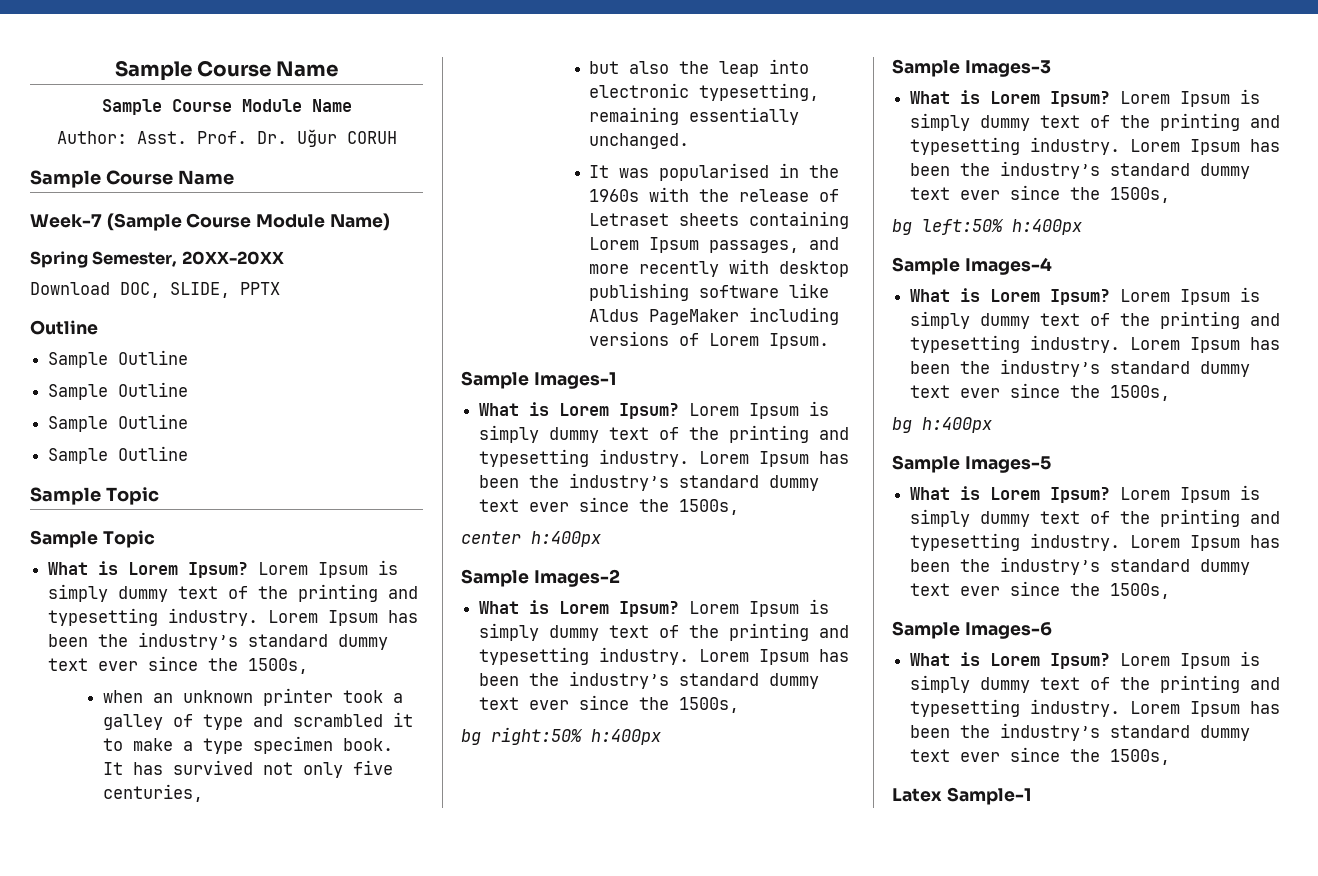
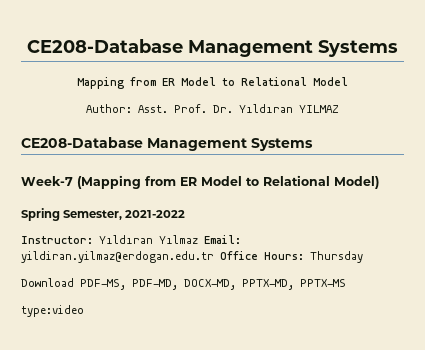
[114,60,339,81] [101,99,352,115] [56,129,397,147] [30,170,234,188] [30,213,390,231] [30,251,284,268] [30,282,280,298] [30,320,98,335] [48,350,189,368] [48,382,189,400] [48,414,189,432] [48,446,189,464] [30,487,159,505] [30,530,155,548] [48,560,399,578] [48,584,419,602] [48,608,419,626] [48,632,389,650] [48,656,309,674] [103,688,404,706] [103,712,414,730] [103,736,394,754] [103,760,394,778] [103,784,204,802] [589,59,810,77] [589,83,820,101] [589,107,800,125] [589,133,690,149] [589,163,840,181] [589,187,840,202] [589,211,850,229] [589,237,840,253] [589,259,850,277] [589,283,830,301] [589,307,840,325] [589,331,830,349] [461,371,616,389] [479,401,830,419] [479,425,850,443] [479,449,850,467] [479,473,820,491] [479,497,740,515] [461,531,601,547] [461,569,620,587] [479,599,830,617] [479,623,850,641] [479,647,850,665] [479,671,820,689] [479,695,740,713] [461,727,661,745] [892,59,1051,77] [910,89,1261,107] [910,113,1281,131] [910,137,1281,155] [910,161,1251,179] [910,185,1171,203] [892,219,1082,235] [892,257,1052,275] [910,287,1261,305] [910,311,1281,329] [910,335,1281,353] [910,359,1251,377] [910,383,1171,401] [892,417,992,433] [892,455,1051,473] [910,485,1261,503] [910,509,1281,527] [910,533,1281,551] [910,557,1251,575] [910,581,1171,599] [892,621,1052,639] [910,651,1261,669] [910,675,1281,693] [910,699,1281,717] [910,723,1251,741] [910,747,1171,765] [892,787,1031,805] Sample Course Name // Sample Course Module Name // Author: Asst. Prof. Dr. Uğur CORUH // Sample Course Name // Week-7 (Sample Course Module Name) // Spring Semester, 20XX-20XX // Download DOC, SLIDE, PPTX // Outline // Sample Outline // Sample Outline // Sample Outline // Sample Outline // Sample Topic // Sample Topic // What is Lorem Ipsum? Lorem Ipsum is simply dummy text of the printing and typesetting industry. Lorem Ipsum has been the industry’s standard dummy text ever since the 1500s, // when an unknown printer took a galley of type and scrambled it to make a type specimen book. It has survived not only five centuries, // but also the leap into electronic typesetting, remaining essentially unchanged. // It was popularised in the 1960s with the release of Letraset sheets containing Lorem Ipsum passages, and more recently with desktop publishing software like Aldus PageMaker including versions of Lorem Ipsum. // Sample Images-1 // What is Lorem Ipsum? Lorem Ipsum is simply dummy text of the printing and typesetting industry. Lorem Ipsum has been the industry’s standard dummy text ever since the 1500s, // center h:400px // Sample Images-2 // What is Lorem Ipsum? Lorem Ipsum is simply dummy text of the printing and typesetting industry. Lorem Ipsum has been the industry’s standard dummy text ever since the 1500s, // bg right:50% h:400px // Sample Images-3 // What is Lorem Ipsum? Lorem Ipsum is simply dummy text of the printing and typesetting industry. Lorem Ipsum has been the industry’s standard dummy text ever since the 1500s, // bg left:50% h:400px // Sample Images-4 // What is Lorem Ipsum? Lorem Ipsum is simply dummy text of the printing and typesetting industry. Lorem Ipsum has been the industry’s standard dummy text ever since the 1500s, // bg h:400px // Sample Images-5 // What is Lorem Ipsum? Lorem Ipsum is simply dummy text of the printing and typesetting industry. Lorem Ipsum has been the industry’s standard dummy text ever since the 1500s, // Sample Images-6 // What is Lorem Ipsum? Lorem Ipsum is simply dummy text of the printing and typesetting industry. Lorem Ipsum has been the industry’s standard dummy text ever since the 1500s, // Latex Sample-1 -> [27,39,398,57] [77,77,348,89] [86,104,339,113] [21,137,313,151] [21,175,379,189] [21,208,186,221] [21,235,241,244] [21,251,363,263] [21,278,346,290] [21,305,84,317] CE208-Database Management Systems // Mapping from ER Model to Relational Model // Author: Asst. Prof. Dr. Yıldıran YILMAZ // CE208-Database Management Systems // Week-7 (Mapping from ER Model to Relational Model) // Spring Semester, 2021-2022 // Instructor: Yıldıran Yılmaz Email: yildiran.yilmaz@erdogan.edu.tr Office Hours: Thursday // Download PDF-MS, PDF-MD, DOCX-MD, PPTX-MD, PPTX-MS // type:video

